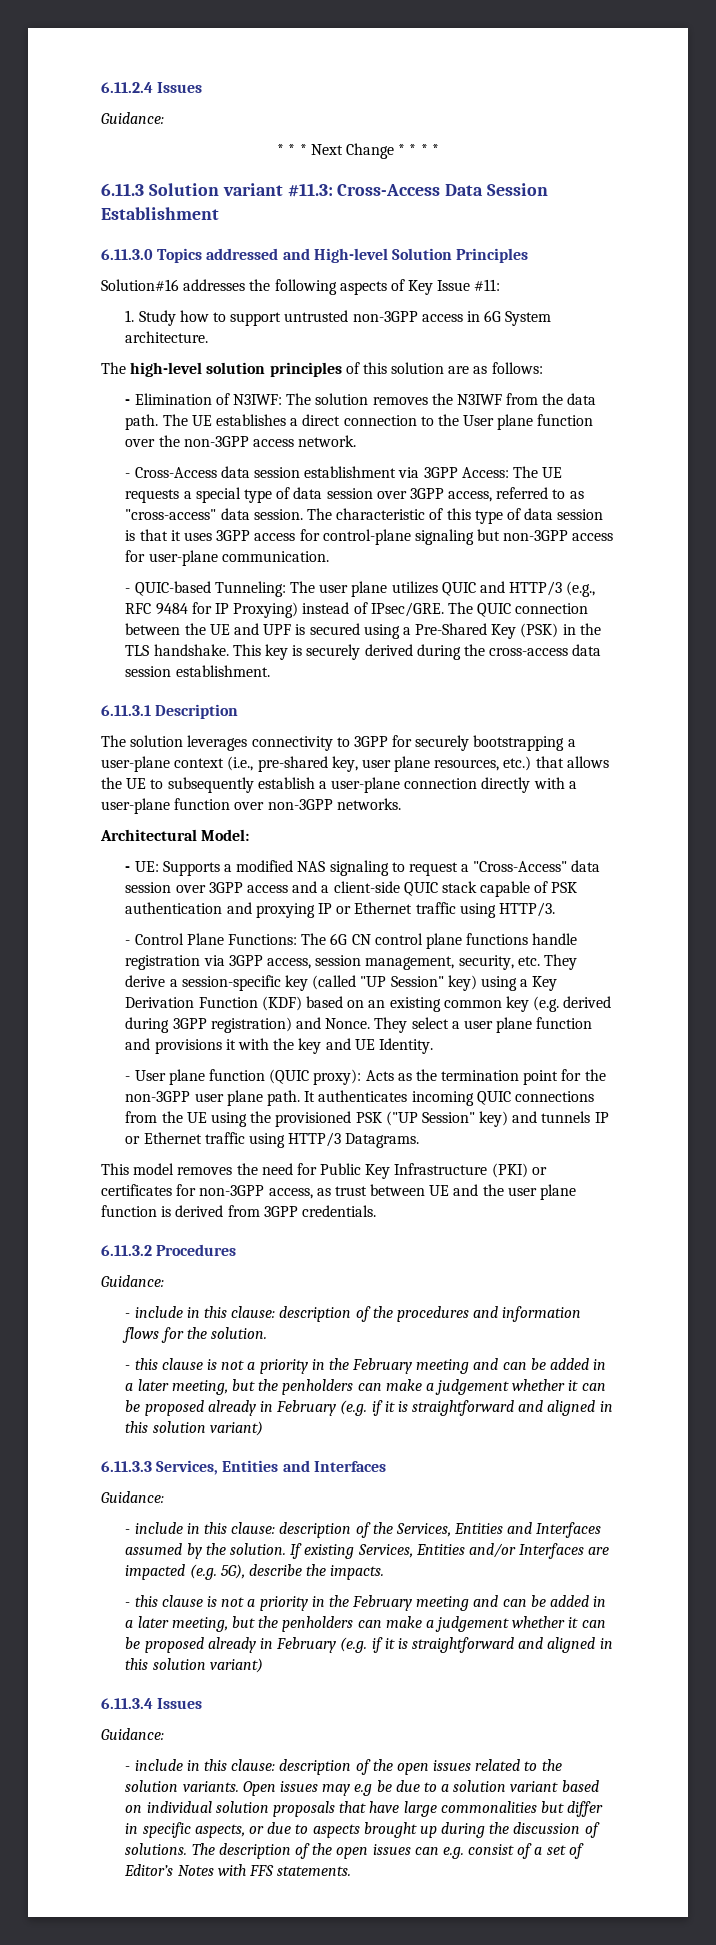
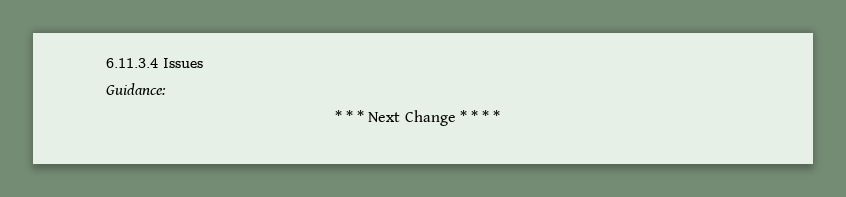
[101,82,153,93] 6.11.2.4 -> [106,58,158,68] 6.11.3.4
[101,183,549,197] [101,207,219,220] [101,248,529,263] [101,279,501,295] [125,310,552,326] [125,331,209,343] [101,362,543,377] [125,393,597,405] [125,414,594,430] [125,435,357,447] [125,466,563,478] [125,487,584,503] [125,508,604,524] [125,529,614,545] [125,550,329,566] [125,581,596,597] [125,602,589,618] [125,623,601,639] [125,644,602,660] [125,665,270,677] [101,704,239,719] [101,735,576,751] [101,756,609,772] [101,777,577,793] [101,798,401,814] [100,829,250,841] [125,860,601,876] [125,881,578,897] [125,902,555,918] [125,933,578,949] [125,954,577,970] [125,975,558,991] [125,996,612,1012] [125,1017,593,1033] [125,1038,433,1054] [125,1069,606,1085] [125,1090,594,1106] [125,1111,609,1127] [125,1132,420,1148] [101,1163,547,1179] [101,1184,577,1200] [101,1205,376,1217] [101,1244,237,1256] [101,1275,164,1287] [125,1306,582,1322] [122,1327,267,1343] [125,1358,607,1374] [125,1379,606,1395] [125,1400,613,1416] [125,1421,263,1436] [101,1460,386,1475] [101,1491,164,1503] [125,1522,602,1538] [125,1543,610,1559] [125,1564,385,1580] [125,1595,607,1611] [125,1616,606,1632] [125,1637,613,1653] [125,1658,263,1673] [101,1698,203,1709] [101,1728,164,1740] [125,1759,562,1775] [125,1780,599,1796] [125,1801,604,1817] [125,1822,600,1838] [125,1843,584,1859] [124,1864,352,1876] // 6.11.3 Solution variant #11.3: Cross-Access Data Session Establishment // 6.11.3.0 Topics addressed and High-level Solution Principles // Solution#16 addresses the following aspects of Key Issue #11: // 1. Study how to support untrusted non-3GPP access in 6G System architecture. // The high-level solution principles of this solution are as follows: // - Elimination of N3IWF: The solution removes the N3IWF from the data path. The UE establishes a direct connection to the User plane function over the non-3GPP access network. // - Cross-Access data session establishment via 3GPP Access: The UE requests a special type of data session over 3GPP access, referred to as "cross-access" data session. The characteristic of this type of data session is that it uses 3GPP access for control-plane signaling but non-3GPP access for user-plane communication. // - QUIC-based Tunneling: The user plane utilizes QUIC and HTTP/3 (e.g., RFC 9484 for IP Proxying) instead of IPsec/GRE. The QUIC connection between the UE and UPF is secured using a Pre-Shared Key (PSK) in the TLS handshake. This key is securely derived during the cross-access data session establishment. // 6.11.3.1 Description // The solution leverages connectivity to 3GPP for securely bootstrapping a user-plane context (i.e., pre-shared key, user plane resources, etc.) that allows the UE to subsequently establish a user-plane connection directly with a user-plane function over non-3GPP networks. // Architectural Model: // - UE: Supports a modified NAS signaling to request a "Cross-Access" data session over 3GPP access and a client-side QUIC stack capable of PSK authentication and proxying IP or Ethernet traffic using HTTP/3. // - Control Plane Functions: The 6G CN control plane functions handle registration via 3GPP access, session management, security, etc. They derive a session-specific key (called "UP Session" key) using a Key Derivation Function (KDF) based on an existing common key (e.g. derived during 3GPP registration) and Nonce. They select a user plane function and provisions it with the key and UE Identity. // - User plane function (QUIC proxy): Acts as the termination point for the non-3GPP user plane path. It authenticates incoming QUIC connections from the UE using the provisioned PSK ("UP Session" key) and tunnels IP or Ethernet traffic using HTTP/3 Datagrams. // This model removes the need for Public Key Infrastructure (PKI) or certificates for non-3GPP access, as trust between UE and the user plane function is derived from 3GPP credentials. // 6.11.3.2 Procedures // Guidance: // - include in this clause: description of the procedures and information flows for the solution. // - this clause is not a priority in the February meeting and can be added in a later meeting, but the penholders can make a judgement whether it can be proposed already in February (e.g. if it is straightforward and aligned in this solution variant) // 6.11.3.3 Services, Entities and Interfaces // Guidance: // - include in this clause: description of the Services, Entities and Interfaces assumed by the solution. If existing Services, Entities and/or Interfaces are impacted (e.g. 5G), describe the impacts. // - this clause is not a priority in the February meeting and can be added in a later meeting, but the penholders can make a judgement whether it can be proposed already in February (e.g. if it is straightforward and aligned in this solution variant) // 6.11.3.4 Issues // Guidance: // - include in this clause: description of the open issues related to the solution variants. Open issues may e.g be due to a solution variant based on individual solution proposals that have large commonalities but differ in specific aspects, or due to aspects brought up during the discussion of solutions. The description of the open issues can e.g. consist of a set of Editor’s Notes with FFS statements. -> (501, 116) none

